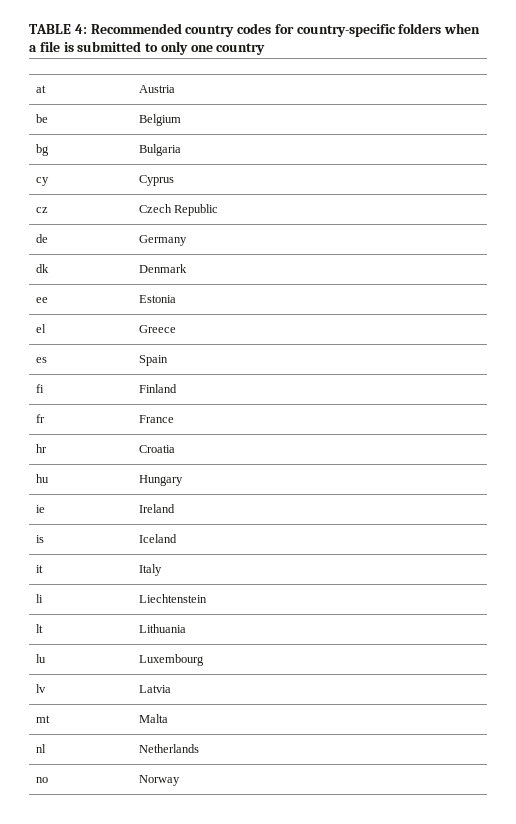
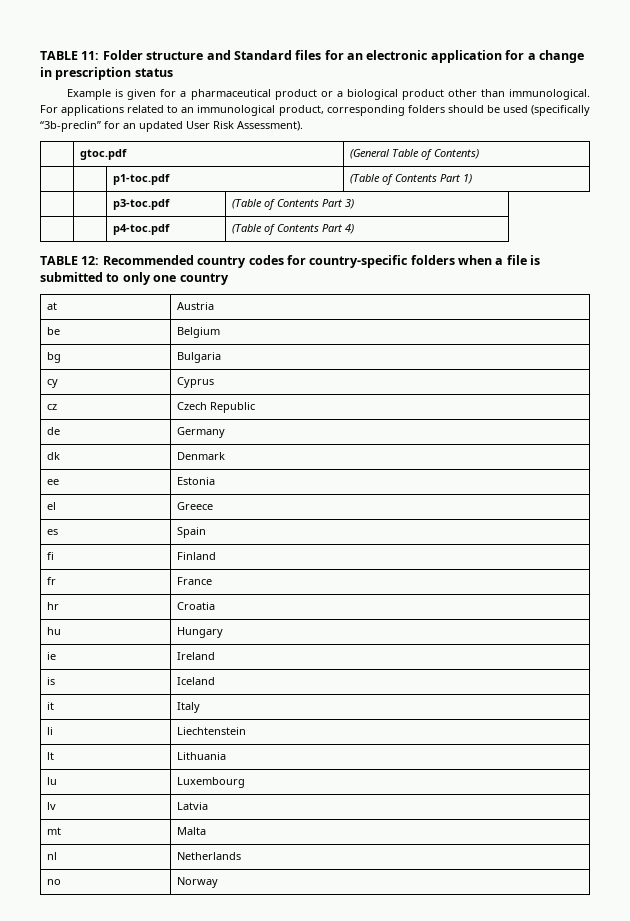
[29,24,87,34] TABLE 4: -> [40,50,584,63] [40,67,173,80] [67,89,590,100] [40,105,590,116] [40,121,303,132] [80,149,128,160] [350,149,480,160] [113,174,171,185] [350,174,473,185] [113,199,171,210] [232,199,355,210] [113,224,171,235] [232,224,355,235] [40,256,100,265] TABLE 11: Folder structure and Standard files for an electronic application for a change in prescription status // Example is given for a pharmaceutical product or a biological product other than immunological. For applications related to an immunological product, corresponding folders should be used (specifically “3b-preclin” for an updated User Risk Assessment). // | gtoc.pdf | (General Table of Contents) // | | p1-toc.pdf | (Table of Contents Part 1) // | | p3-toc.pdf | (Table of Contents Part 3) // | | p4-toc.pdf | (Table of Contents Part 4) // TABLE 12:

